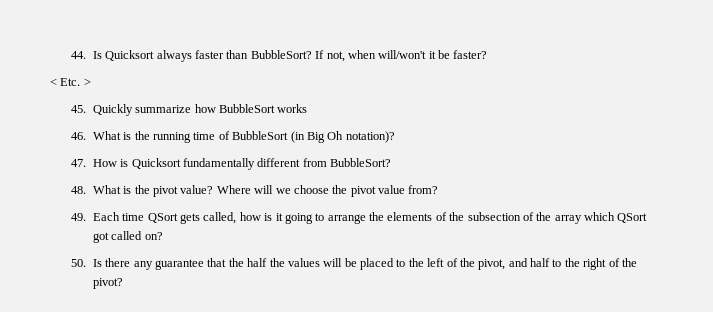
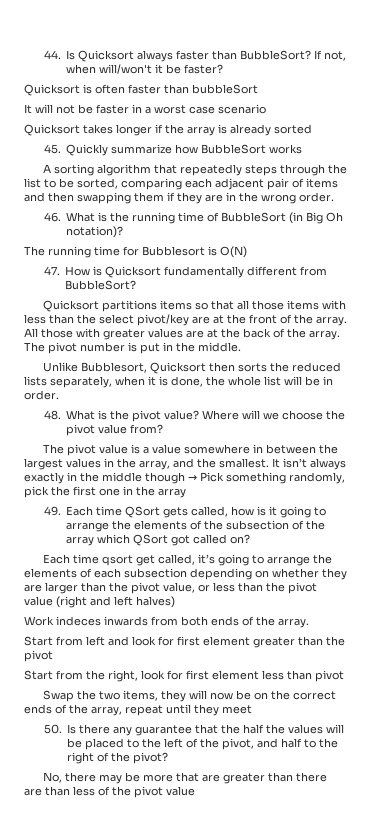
[50,78,91,86] < Etc. > -> [24,84,258,96] [24,104,266,114] [24,124,312,136] Quicksort is often faster than bubbleSort // It will not be faster in a worst case scenario // Quicksort takes longer if the array is already sorted
(308, 108) none -> [43,164,348,176] [24,178,338,190] [24,192,334,204] // A sorting algorithm that repeatedly steps through the list to be sorted, comparing each adjacent pair of items and then swapping them if they are in the wrong order.
(395, 137) none -> [24,246,247,258] // The running time for Bubblesort is O(N)
(392, 162) none -> [43,300,347,312] [24,314,347,326] [24,328,340,340] [24,342,241,354] [43,362,342,374] [24,376,333,388] [24,390,59,400] // Quicksort partitions items so that all those items with less than the select pivot/key are at the front of the array. All those with greater values are at the back of the array. The pivot number is put in the middle. // Unlike Bubblesort, Quicksort then sorts the reduced lists separately, when it is done, the whole list will be in order.
(439, 189) none -> [43,444,339,456] [24,458,346,470] [24,472,345,484] [24,486,186,498] // The pivot value is a value somewhere in between the largest values in the array, and the smallest. It isn’t always exactly in the middle though → Pick something randomly, pick the first one in the array
(163, 236) none -> [43,554,333,566] [24,568,347,580] [24,582,317,594] [24,596,175,608] [24,616,309,628] [24,636,345,648] [24,650,53,662] [24,670,344,682] [43,690,337,702] [24,704,252,716] // Each time qsort get called, it’s going to arrange the elements of each subsection depending on whether they are larger than the pivot value, or less than the pivot value (right and left halves) // Work indeces inwards from both ends of the array. // Start from left and look for first element greater than the pivot // Start from the right, look for first element less than pivot // Swap the two items, they will now be on the correct ends of the array, repeat until they meet
(123, 283) none -> [43,772,328,784] [24,786,195,798] // No, there may be more that are greater than there are than less of the pivot value

